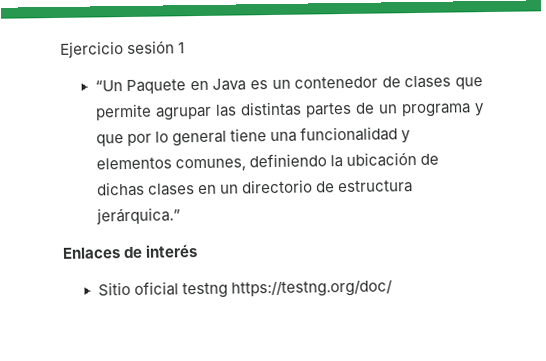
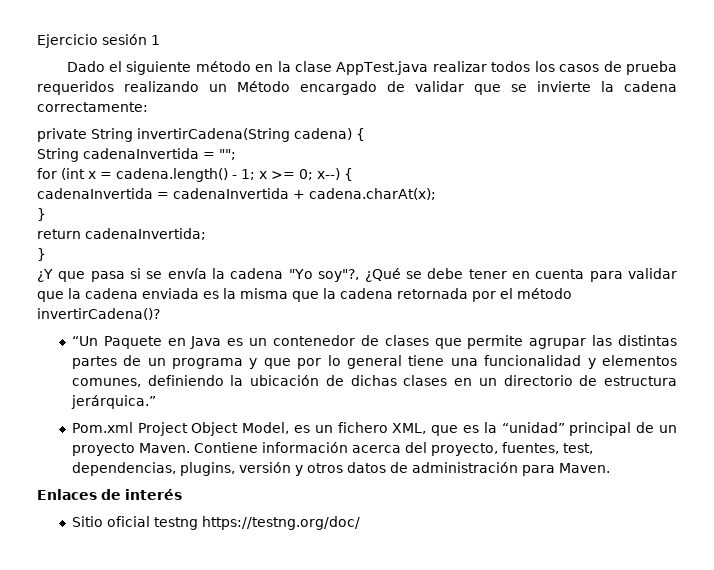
(186, 48) none -> [66,61,677,75] [37,81,677,95] [37,102,148,112] [37,128,365,142] [37,148,236,162] [37,168,353,182] [37,188,436,200] [37,208,46,221] [37,228,206,240] [37,248,46,261] [37,268,677,282] [37,288,572,302] [37,308,160,320] // Dado el siguiente método en la clase AppTest.java realizar todos los casos de prueba requeridos realizando un Método encargado de validar que se invierte la cadena correctamente: // private String invertirCadena(String cadena) { // String cadenaInvertida = ""; // for (int x = cadena.length() - 1; x >= 0; x--) { // cadenaInvertida = cadenaInvertida + cadena.charAt(x); // } // return cadenaInvertida; // } // ¿Y que pasa si se envía la cadena "Yo soy"?, ¿Qué se debe tener en cuenta para validar que la cadena enviada es la misma que la cadena retornada por el método invertirCadena()?
(181, 216) none -> [71,422,678,436] [71,442,593,456] [71,462,610,476] // Pom.xml Project Object Model, es un fichero XML, que es la “unidad” principal de un proyecto Maven. Contiene información acerca del proyecto, fuentes, test, dependencias, plugins, versión y otros datos de administración para Maven.

